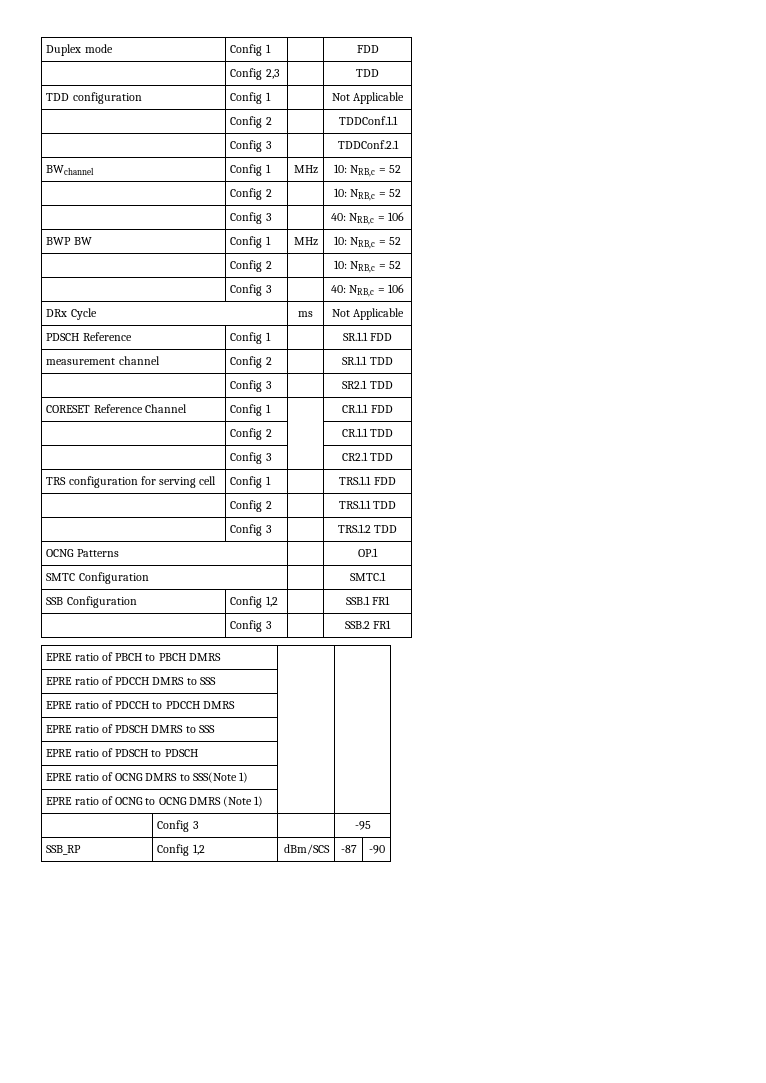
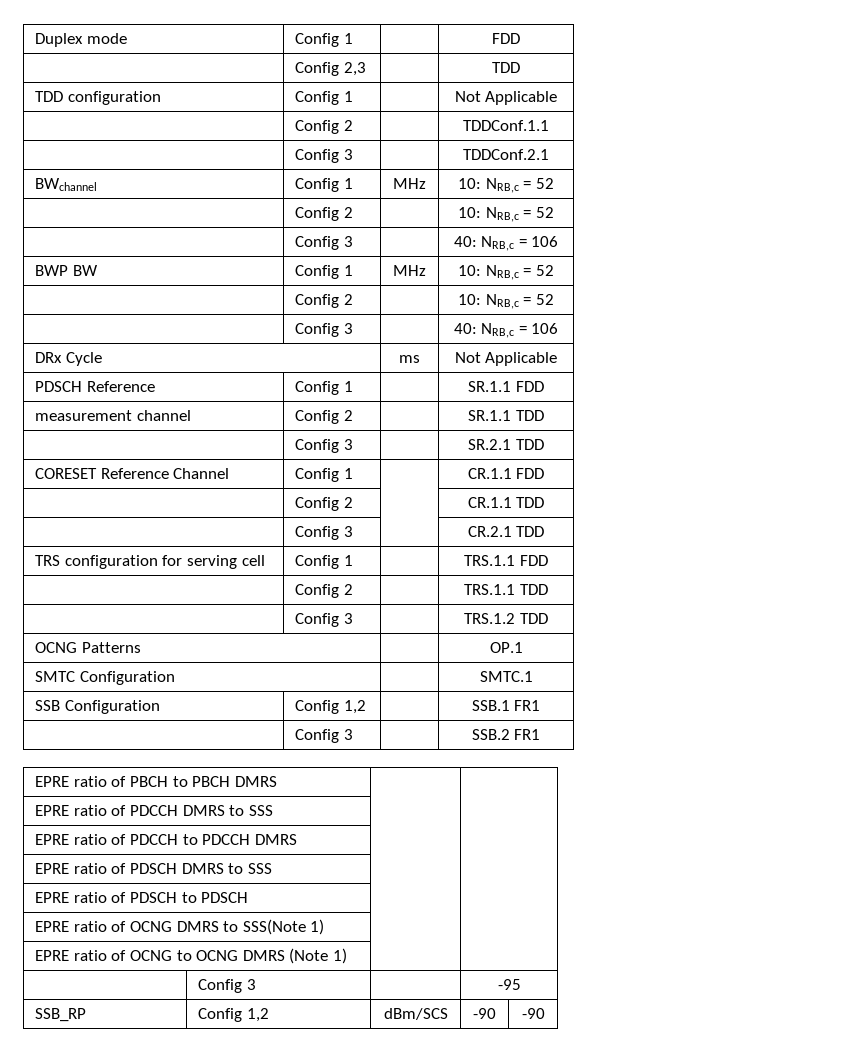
[342,380,368,389] SR2.1 -> [468,439,512,450] SR.2.1
[341,452,368,461] CR2.1 -> [467,526,512,537] CR.2.1
[340,845,357,853] -87 -> [473,1008,496,1019] -90

